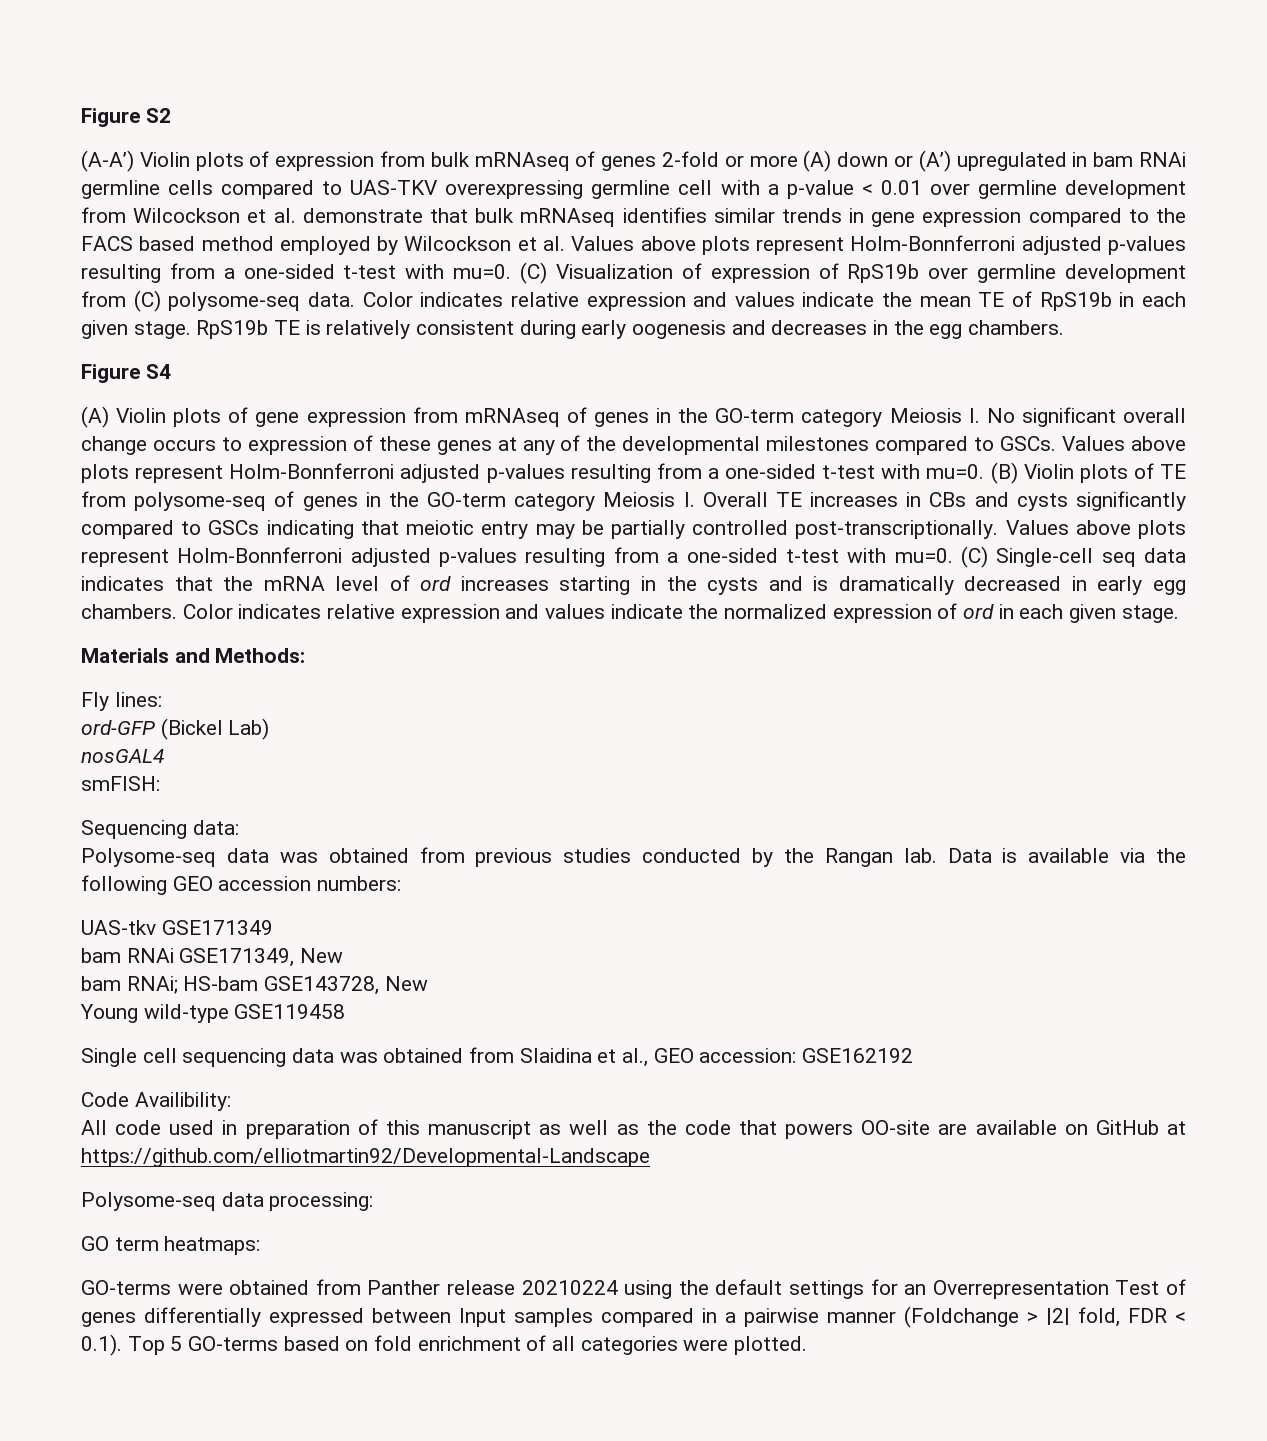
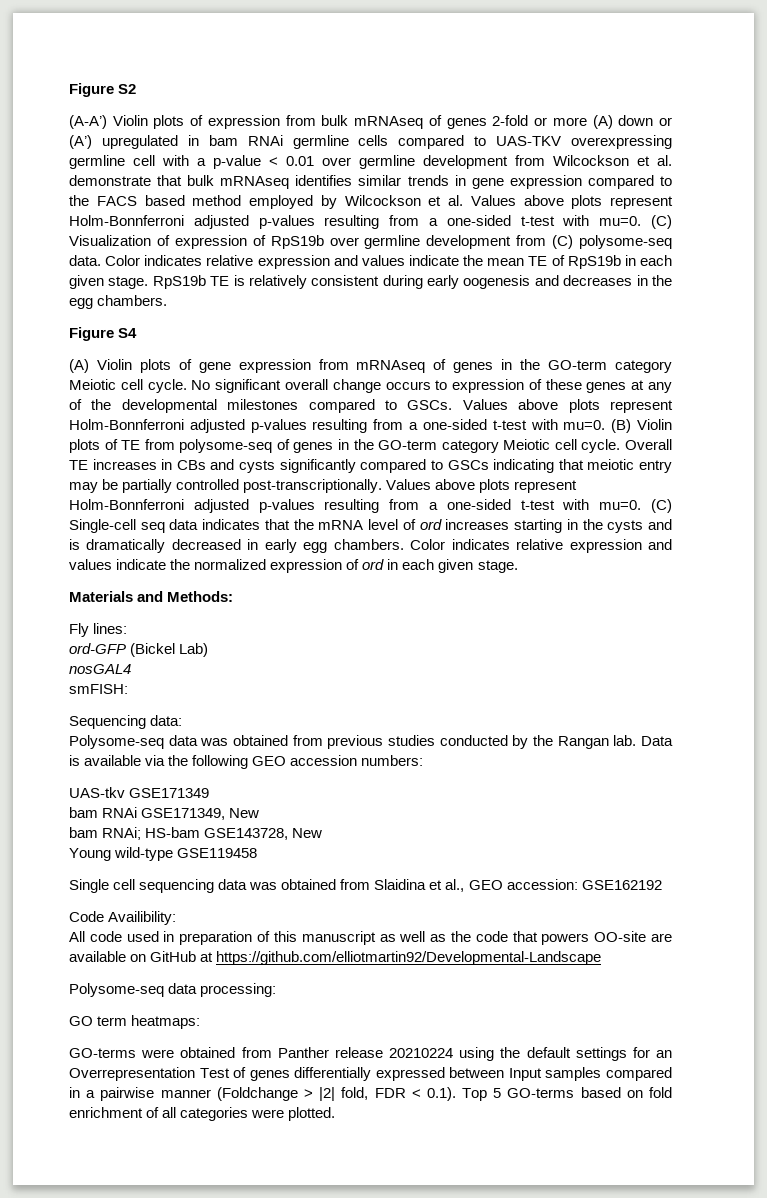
[889,408,980,423] Meiosis I. -> [69,379,187,393] Meiotic cell cycle.
[603,492,695,507] Meiosis I. -> [503,439,621,453] Meiotic cell cycle.

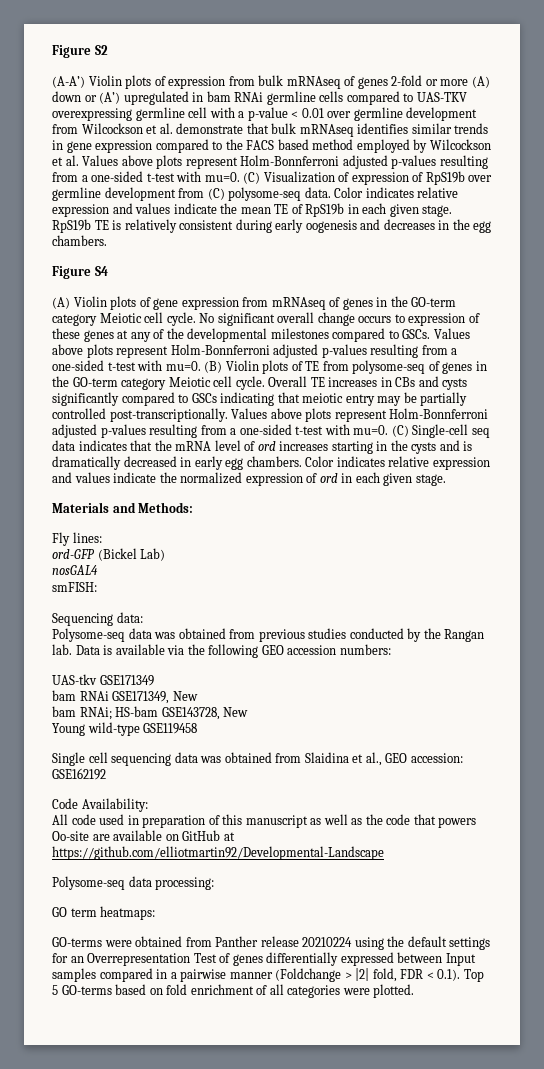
[108,911,177,925] Availibility: -> [81,798,148,812] Availability:
[594,931,647,942] OO-site -> [52,831,89,841] Oo-site

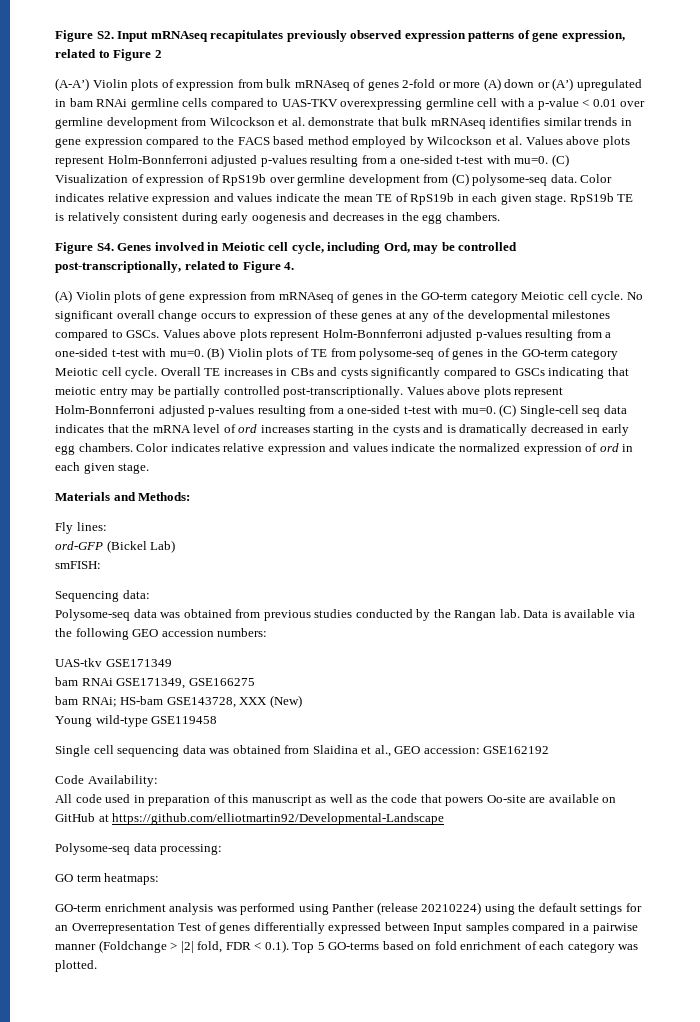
[52,45,108,58] Figure S2 -> [55,30,625,42] [55,49,162,61] Figure S2. Input mRNAseq recapitulates previously observed expression patterns of gene expression, related to Figure 2
[94,266,108,276] S4 -> [96,242,518,254] [55,261,295,273] S4. Genes involved in Meiotic cell cycle, including Ord, may be controlled post-transcriptionally, related to Figure 4.
[52,565,98,575] // nosGAL4 -> (176, 546) none
[172,691,198,701] New -> [188,678,255,686] GSE166275
[223,707,249,717] New -> [239,695,302,708] XXX (New)
[52,936,353,947] GO-terms were obtained from Panther release 20210224 -> [55,902,482,915] GO-term enrichment analysis was performed using Panther (release 20210224)
[269,984,370,998] all categories were -> [539,941,639,953] each category was

